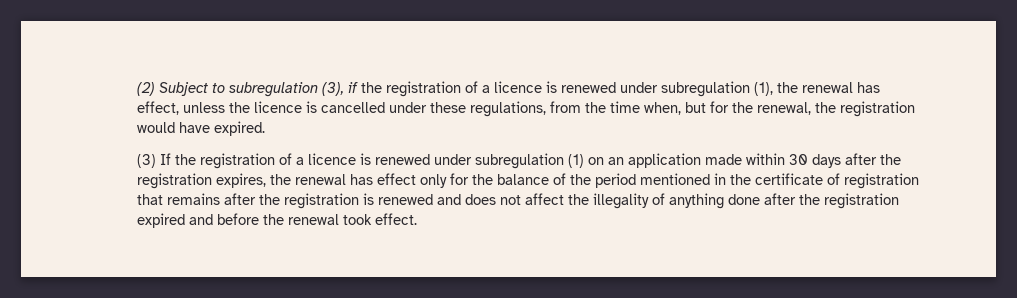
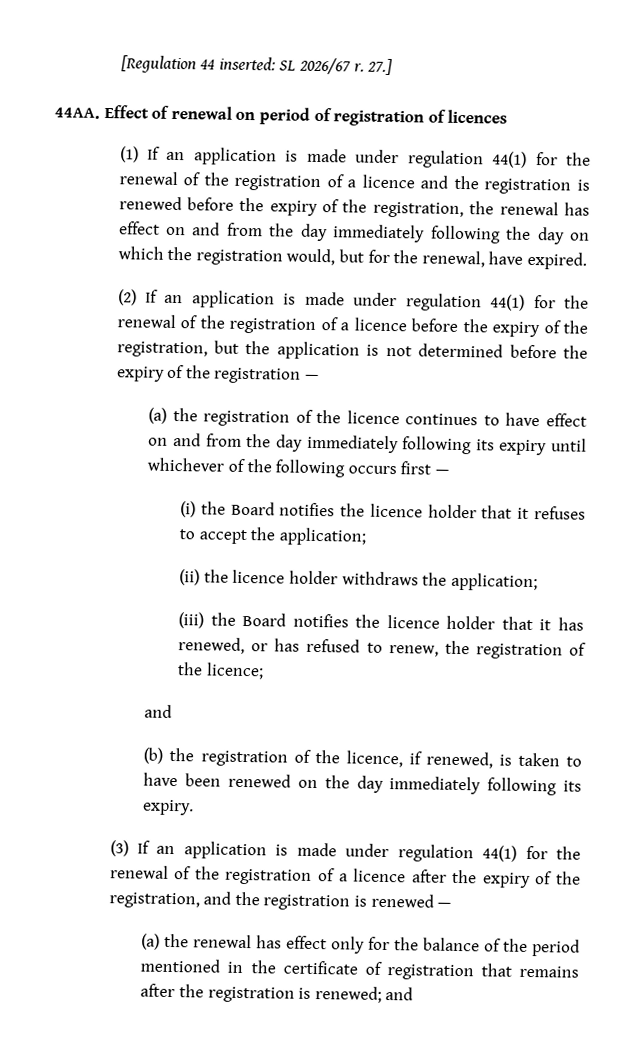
[136,81,880,97] [136,101,681,117] (2) Subject to subregulation (3), if the registration of a licence is renewed under subregulation (1), the renewal has effect, unless the licence is cancelled under these regulations, from the time when, -> [120,55,394,76] [54,104,508,127] [119,146,591,169] [118,171,590,195] [118,196,591,219] [118,221,590,245] [117,246,336,266] [Regulation 44 inserted: SL 2026/67 r. 27.] // 44AA. Effect of renewal on period of registration of licences // (1) If an application is made under regulation 44(1) for the renewal of the registration of a licence and the registration is renewed before the expiry of the registration, the renewal has effect on and from the day immediately following the day on which the registration would,
[814,101,915,117] [136,122,175,133] the registration would -> (485, 259) none
[136,153,901,169] [136,173,266,189] (3) If the registration of a licence is renewed under subregulation (1) on an application made within 30 days after the registration expires, -> [117,289,589,312] [116,314,588,338] [116,340,588,360] [116,364,319,384] [148,407,587,427] [148,432,587,456] [147,457,449,478] [180,501,586,520] [179,527,366,546] [179,569,538,592] [178,612,584,631] [178,637,586,660] [177,662,264,680] [144,704,173,718] [143,747,582,769] [143,772,583,796] [142,799,195,816] [109,840,581,863] [109,865,581,889] [108,891,452,911] [141,933,161,950] (2) If an application is made under regulation 44(1) for the renewal of the registration of a licence before the expiry of the registration, but the application is not determined before the expiry of the registration — // (a) the registration of the licence continues to have effect on and from the day immediately following its expiry until whichever of the following occurs first — // (i) the Board notifies the licence holder that it refuses to accept the application; // (ii) the licence holder withdraws the application; // (iii) the Board notifies the licence holder that it has renewed, or has refused to renew, the registration of the licence; // and // (b) the registration of the licence, if renewed, is taken to have been renewed on the day immediately following its expiry. // (3) If an application is made under regulation 44(1) for the renewal of the registration of a licence after the expiry of the registration, and the registration is renewed — // (a)
[377,193,899,209] [136,213,417,228] renewed and does not affect the illegality of anything done after the registration expired and before the renewal took effect. -> [314,986,414,1003] renewed; and

